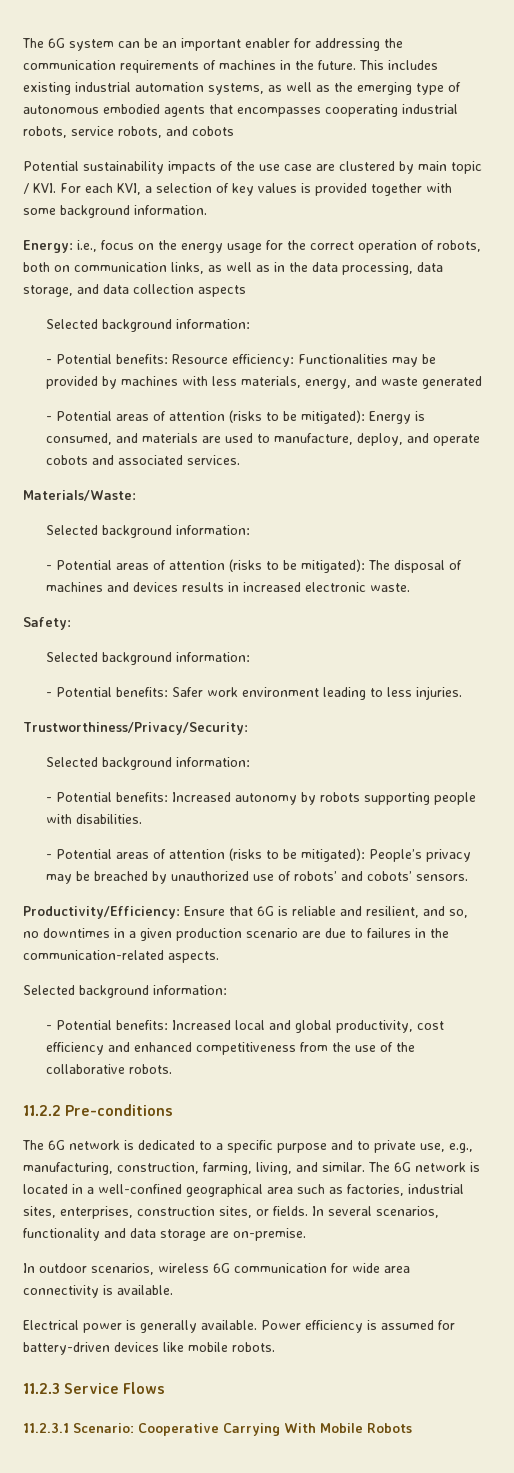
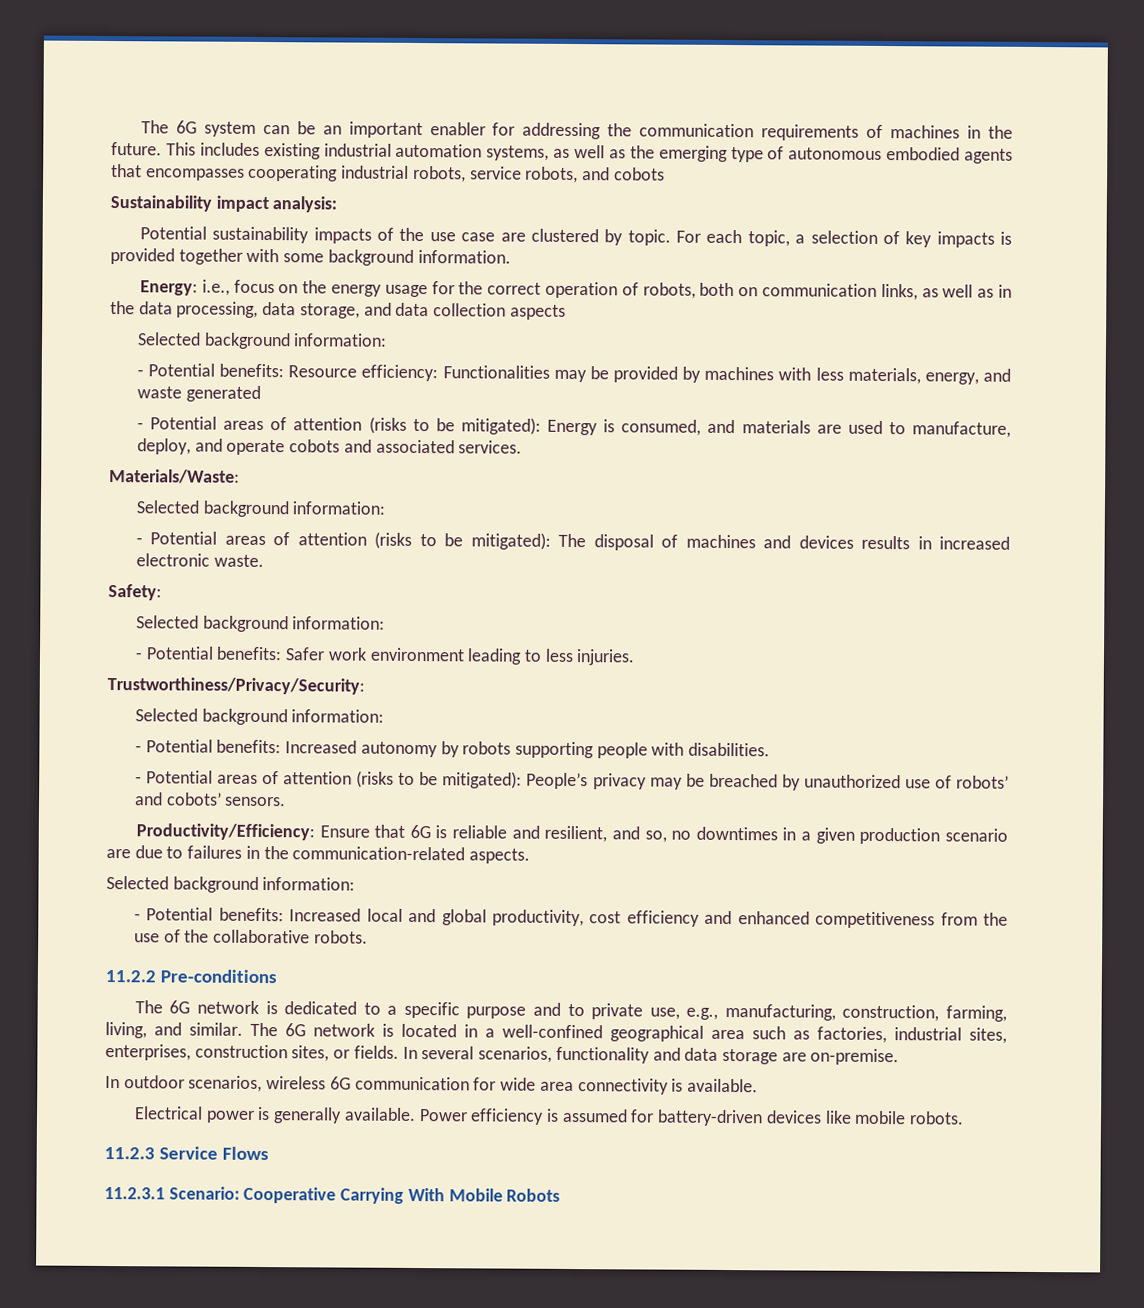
(234, 131) none -> [110,195,338,213] // Sustainability impact analysis:
[418,161,482,174] [23,183,56,194] main topic / KVI. -> [627,229,671,246] topic.
[117,183,141,195] KVI, -> [747,230,790,247] topic,
[258,183,297,193] values -> [936,231,995,248] impacts

